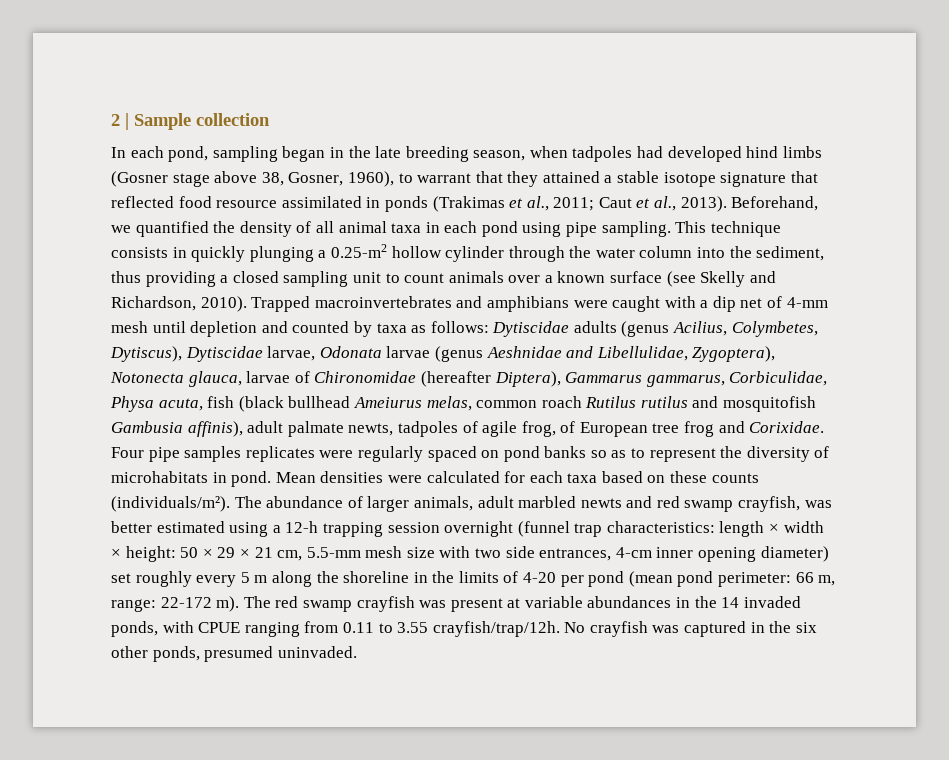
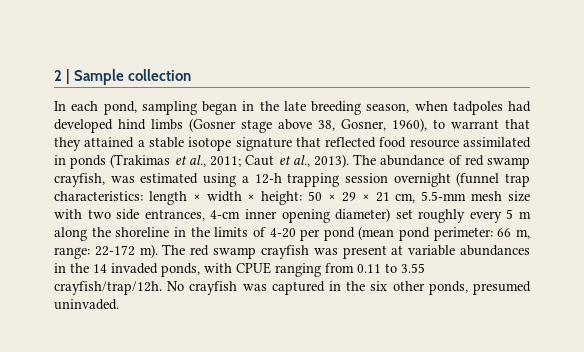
[731,196,819,211] [111,221,781,237] [111,244,825,262] [111,271,776,287] [111,296,828,312] [111,321,818,337] [110,346,776,362] [110,371,828,387] [110,396,817,412] [111,421,825,437] [111,446,830,462] [111,471,759,487] [111,496,653,512] Beforehand, we quantified the density of all animal taxa in each pond using pipe sampling. This technique consists in quickly plunging a 0.25-m2 hollow cylinder through the water column into the sediment, thus providing a closed sampling unit to count animals over a known surface (see Skelly and Richardson, 2010). Trapped macroinvertebrates and amphibians were caught with a dip net of 4-mm mesh until depletion and counted by taxa as follows: Dytiscidae adults (genus Acilius, Colymbetes, Dytiscus), Dytiscidae larvae, Odonata larvae (genus Aeshnidae and Libellulidae, Zygoptera), Notonecta glauca, larvae of Chironomidae (hereafter Diptera), Gammarus gammarus, Corbiculidae, Physa acuta, fish (black bullhead Ameiurus melas, common roach Rutilus rutilus and mosquitofish Gambusia affinis), adult palmate newts, tadpoles of agile frog, of European tree frog and Corixidae. Four pipe samples replicates were regularly spaced on pond banks so as to represent the diversity of microhabitats in pond. Mean densities were calculated for each taxa based on these counts (individuals/m²). The abundance of larger animals, adult marbled newts and -> [353,154,462,166] The abundance of
[111,521,152,533] better -> (135, 179) none

